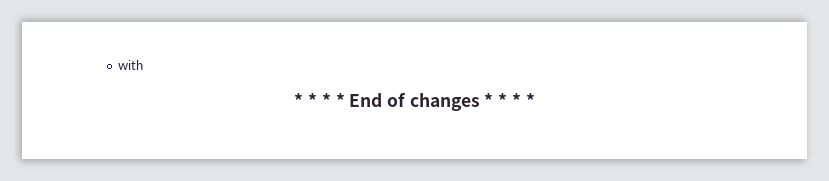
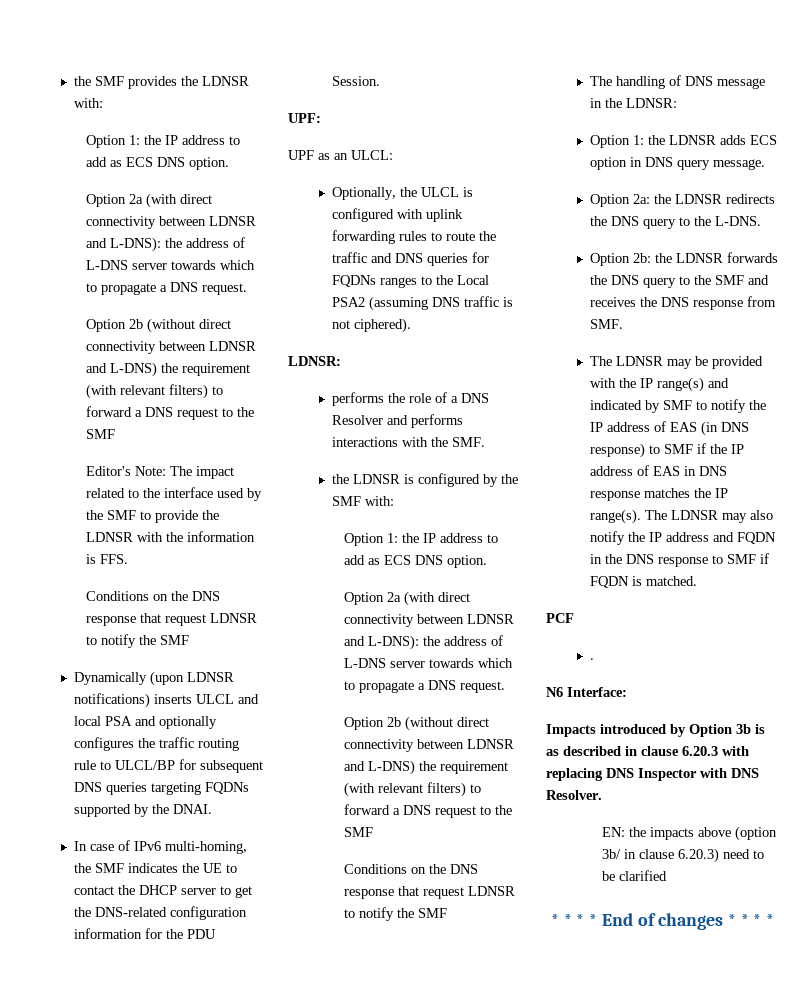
[118,60,144,70] with -> [73,76,249,89] [73,98,103,108] [85,135,240,148] [85,157,229,170] [85,193,212,208] [85,216,256,229] [85,237,245,252] [85,260,255,270] [85,282,247,295] [85,318,231,333] [85,341,256,354] [85,362,250,377] [85,384,223,399] [85,406,254,420] [85,429,115,439] [85,466,234,479] [85,487,262,501] [85,510,219,523] [85,531,255,542] [85,554,128,564] [85,591,220,601] [85,613,257,626] [85,634,189,648] [73,671,234,686] [73,693,259,708] [73,716,217,729] [73,737,239,751] [73,759,263,773] [73,782,249,795] [73,804,212,817] [73,840,247,854] [73,863,237,873] [73,885,252,898] [73,906,247,920] [73,928,216,939] [331,76,380,86] [288,113,321,123] [288,150,393,160] [331,187,473,200] [331,208,463,222] [331,230,496,244] [331,252,489,266] [331,275,489,288] [331,296,513,311] [331,318,411,333] [288,356,341,366] [331,392,489,406] [331,414,463,428] [331,437,485,447] [331,473,518,487] [331,496,394,506] [343,533,498,546] [343,555,487,568] [343,591,470,606] [343,614,514,627] [343,635,503,650] [343,658,513,668] [343,680,505,693] [343,716,489,731] [343,739,514,752] [343,760,508,775] [343,782,481,797] [343,804,512,818] [343,827,373,837] [343,864,478,874] [343,886,515,899] [343,907,447,921] [589,75,765,89] [589,98,677,108] [589,135,777,148] [589,157,765,170] [589,194,775,207] [589,216,761,229] [589,252,778,266] [589,275,769,288] [589,296,776,310] [589,319,623,329] [589,356,763,369] [589,377,729,392] [589,399,766,413] [589,421,749,436] [589,443,744,458] [589,465,727,476] [589,488,728,501] [589,509,773,524] [589,531,776,545] [589,553,769,567] [589,576,697,588] [546,613,574,623] [589,658,594,660] [546,687,627,697] [546,724,765,737] [546,746,749,756] [546,768,759,781] [546,790,602,800] [601,826,777,841] [601,848,764,863] [601,870,667,881] the SMF provides the LDNSR with: // Option 1: the IP address to add as ECS DNS option. // Option 2a (with direct connectivity between LDNSR and L-DNS): the address of L-DNS server towards which to propagate a DNS request. // Option 2b (without direct connectivity between LDNSR and L-DNS) the requirement (with relevant filters) to forward a DNS request to the SMF // Editor's Note: The impact related to the interface used by the SMF to provide the LDNSR with the information is FFS. // Conditions on the DNS response that request LDNSR to notify the SMF // Dynamically (upon LDNSR notifications) inserts ULCL and local PSA and optionally configures the traffic routing rule to ULCL/BP for subsequent DNS queries targeting FQDNs supported by the DNAI. // In case of IPv6 multi-homing, the SMF indicates the UE to contact the DHCP server to get the DNS-related configuration information for the PDU Session. // UPF: // UPF as an ULCL: // Optionally, the ULCL is configured with uplink forwarding rules to route the traffic and DNS queries for FQDNs ranges to the Local PSA2 (assuming DNS traffic is not ciphered). // LDNSR: // performs the role of a DNS Resolver and performs interactions with the SMF. // the LDNSR is configured by the SMF with: // Option 1: the IP address to add as ECS DNS option. // Option 2a (with direct connectivity between LDNSR and L-DNS): the address of L-DNS server towards which to propagate a DNS request. // Option 2b (without direct connectivity between LDNSR and L-DNS) the requirement (with relevant filters) to forward a DNS request to the SMF // Conditions on the DNS response that request LDNSR to notify the SMF // The handling of DNS message in the LDNSR: // Option 1: the LDNSR adds ECS option in DNS query message. // Option 2a: the LDNSR redirects the DNS query to the L-DNS. // Option 2b: the LDNSR forwards the DNS query to the SMF and receives the DNS response from SMF. // The LDNSR may be provided with the IP range(s) and indicated by SMF to notify the IP address of EAS (in DNS response) to SMF if the IP address of EAS in DNS response matches the IP range(s). The LDNSR may also notify the IP address and FQDN in the DNS response to SMF if FQDN is matched. // PCF // . // N6 Interface: // Impacts introduced by Option 3b is as described in clause 6.20.3 with replacing DNS Inspector with DNS Resolver. // EN: the impacts above (option 3b/ in clause 6.20.3) need to be clarified

